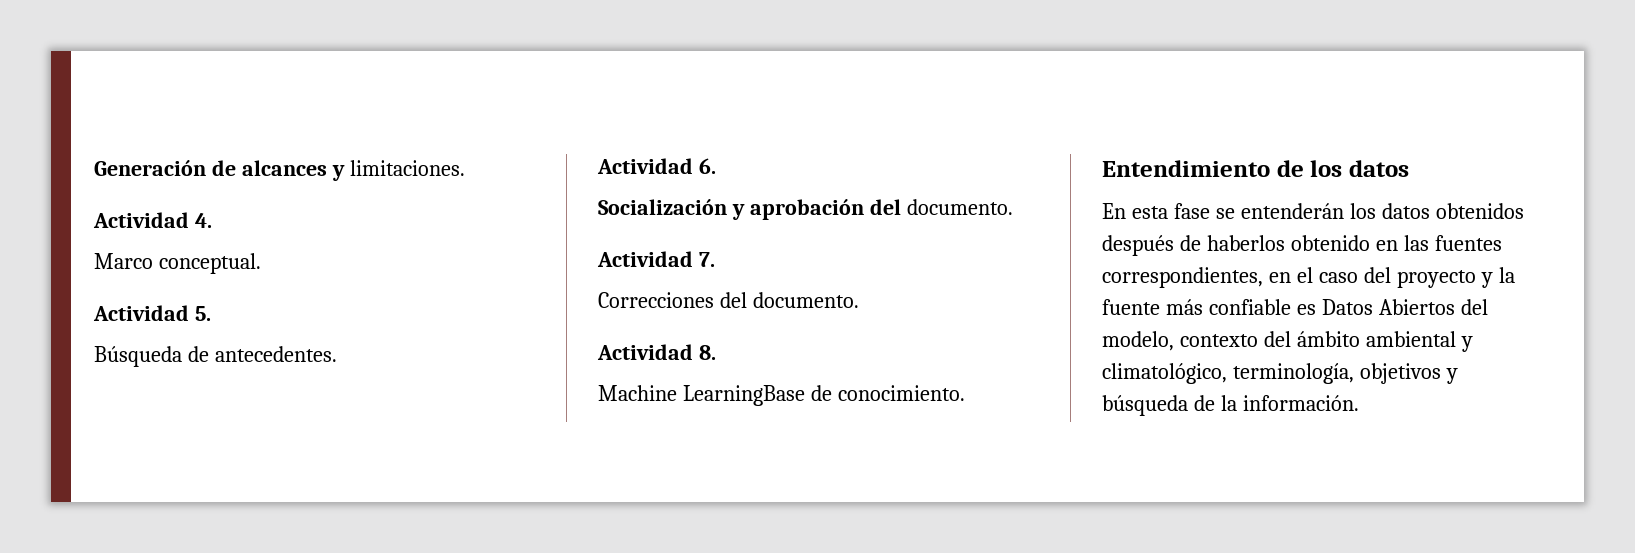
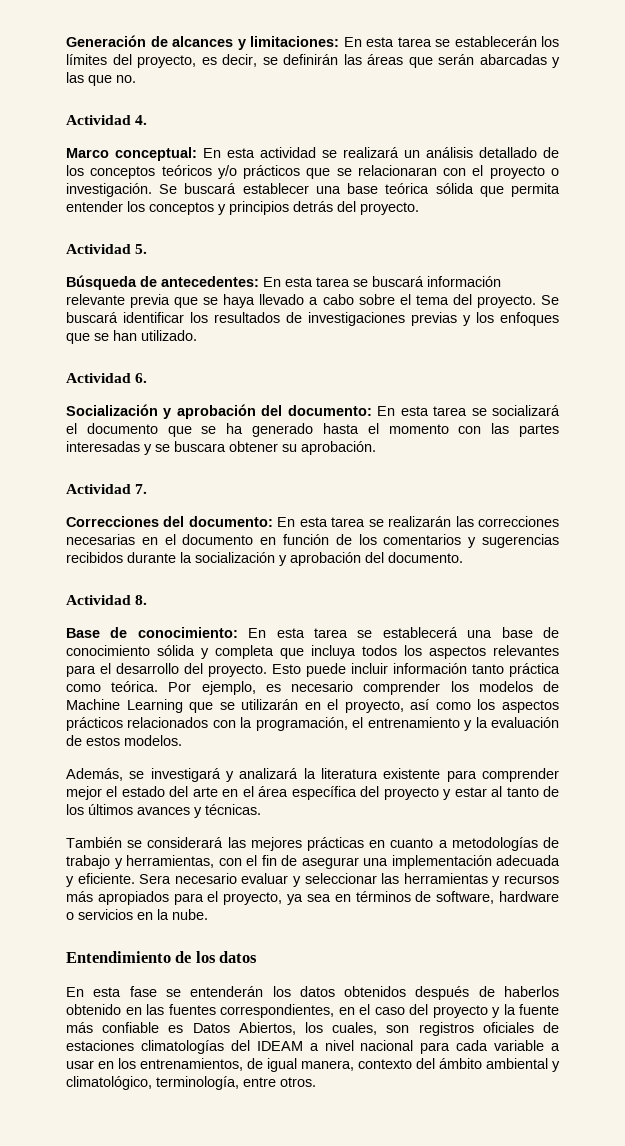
[349,160,465,176] [93,212,212,228] [94,253,261,274] [93,305,211,321] [94,346,337,367] limitaciones. // Actividad 4. // Marco conceptual. // Actividad 5. // Búsqueda de antecedentes. -> [250,36,559,47] [66,54,560,68] [66,72,136,86] [66,115,148,125] [66,147,559,161] [66,165,559,179] [66,183,560,197] [66,201,419,215] [66,244,148,254] [66,275,501,290] [66,294,559,308] [66,312,559,326] [66,330,197,344] limitaciones: En esta tarea se establecerán los límites del proyecto, es decir, se definirán las áreas que serán abarcadas y las que no. // Actividad 4. // Marco conceptual: En esta actividad se realizará un análisis detallado de los conceptos teóricos y/o prácticos que se relacionaran con el proyecto o investigación. Se buscará establecer una base teórica sólida que permita entender los conceptos y principios detrás del proyecto. // Actividad 5. // Búsqueda de antecedentes: En esta tarea se buscará información relevante previa que se haya llevado a cabo sobre el tema del proyecto. Se buscará identificar los resultados de investigaciones previas y los enfoques que se han utilizado.
[906,199,1013,215] [597,251,715,267] [598,292,859,308] [597,344,716,360] [598,385,965,406] documento. // Actividad 7. // Correcciones del documento. // Actividad 8. // Machine LearningBase de conocimiento. -> [287,405,561,416] [66,423,559,437] [66,441,376,455] [66,484,148,494] [66,516,560,527] [66,534,559,548] [66,552,463,566] [66,595,148,605] [66,627,559,638] [66,645,559,659] [66,663,560,677] [66,681,559,695] [66,699,559,713] [66,717,560,731] [66,735,182,746] [66,768,559,782] [66,786,559,800] [66,804,261,818] [66,837,559,851] [66,855,560,869] [66,873,559,887] [66,891,559,905] [66,909,208,920] documento: En esta tarea se socializará el documento que se ha generado hasta el momento con las partes interesadas y se buscara obtener su aprobación. // Actividad 7. // Correcciones del documento: En esta tarea se realizarán las correcciones necesarias en el documento en función de los comentarios y sugerencias recibidos durante la socialización y aprobación del documento. // Actividad 8. // Base de conocimiento: En esta tarea se establecerá una base de conocimiento sólida y completa que incluya todos los aspectos relevantes para el desarrollo del proyecto. Esto puede incluir información tanto práctica como teórica. Por ejemplo, es necesario comprender los modelos de Machine Learning que se utilizarán en el proyecto, así como los aspectos prácticos relacionados con la programación, el entrenamiento y la evaluación de estos modelos. // Además, se investigará y analizará la literatura existente para comprender mejor el estado del arte en el área específica del proyecto y estar al tanto de los últimos avances y técnicas. // También se considerará las mejores prácticas en cuanto a metodologías de trabajo y herramientas, con el fin de asegurar una implementación adecuada y eficiente. Sera necesario evaluar y seleccionar las herramientas y recursos más apropiados para el proyecto, ya sea en términos de software, hardware o servicios en la nube.
[1378,299,1488,315] [1102,331,1174,351] Abiertos del modelo, -> [238,1022,559,1036] [66,1040,560,1054] [66,1058,354,1072] Abiertos, los cuales, son registros oficiales de estaciones climatologías del IDEAM a nivel nacional para cada variable a usar en los entrenamientos, de igual manera,
[1359,363,1458,384] [1102,395,1359,416] objetivos y búsqueda de la información. -> [243,1077,316,1087] entre otros.

